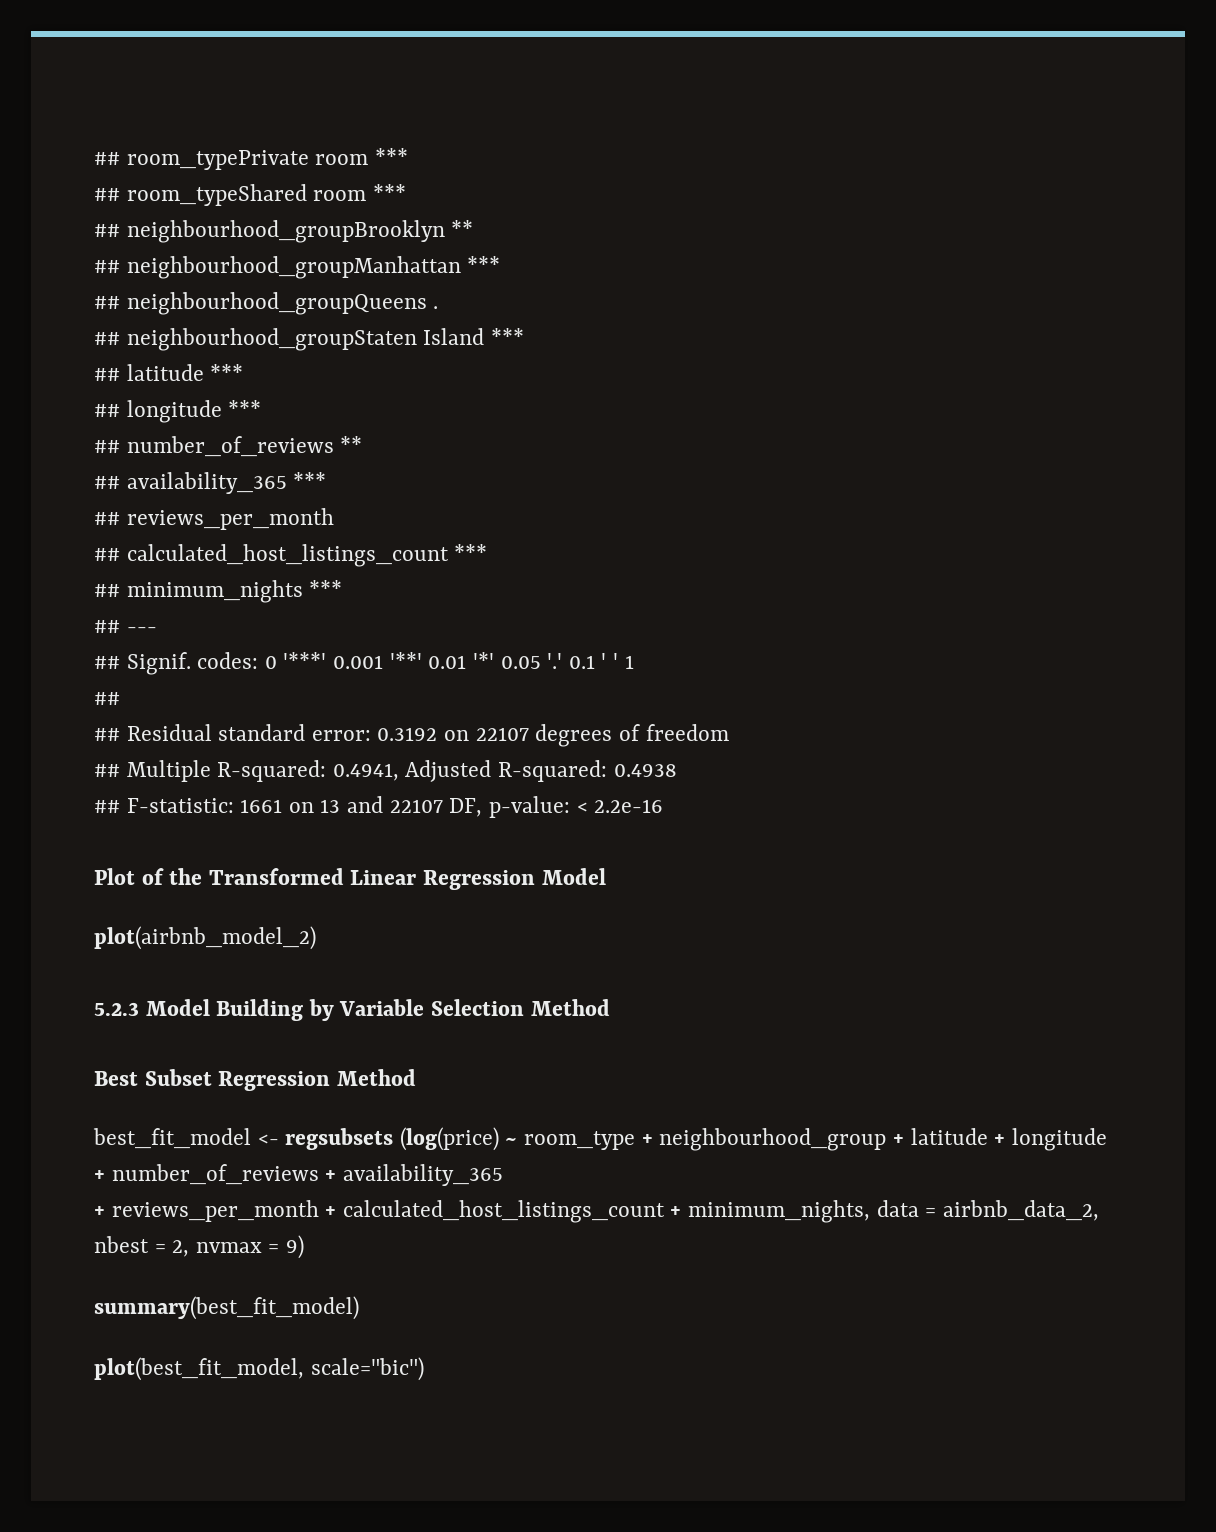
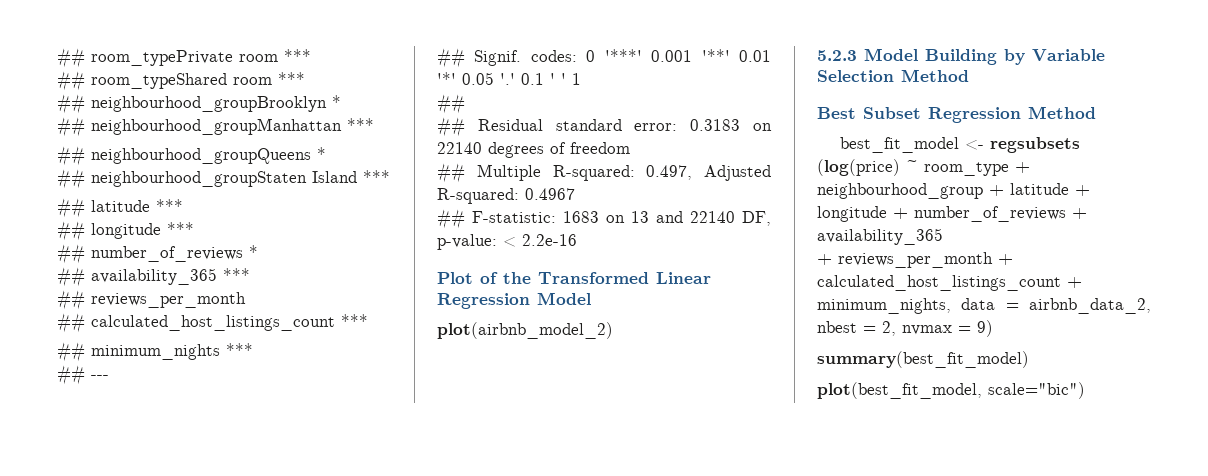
[451,220,474,237] ** -> [332,95,341,108] *
[433,306,439,309] . -> [317,147,326,160] *
[340,436,363,453] ** -> [249,245,258,258] *
[377,727,529,741] 0.3192 on 22107 -> [690,119,772,131] [437,142,482,154] 0.3183 on 22140
[332,763,399,781] 0.4941, -> [646,165,693,180] 0.497,
[613,764,677,777] 0.4938 -> [525,188,575,200] 0.4967
[240,799,283,813] 1661 -> [563,211,599,223] 1683
[389,799,443,813] 22107 -> [690,211,735,223] 22140

